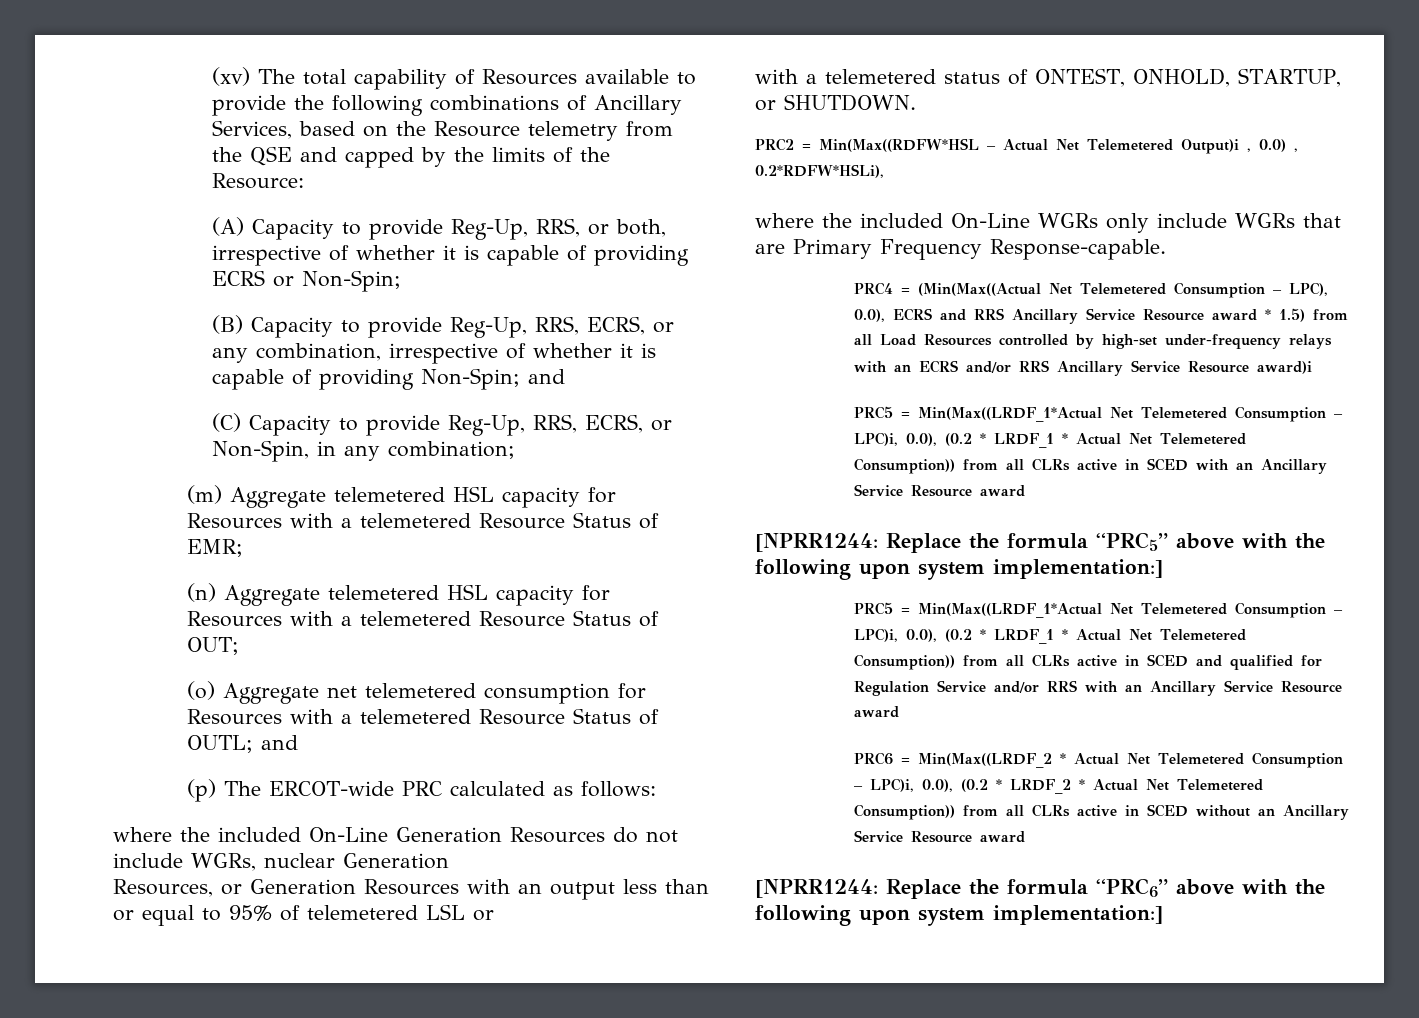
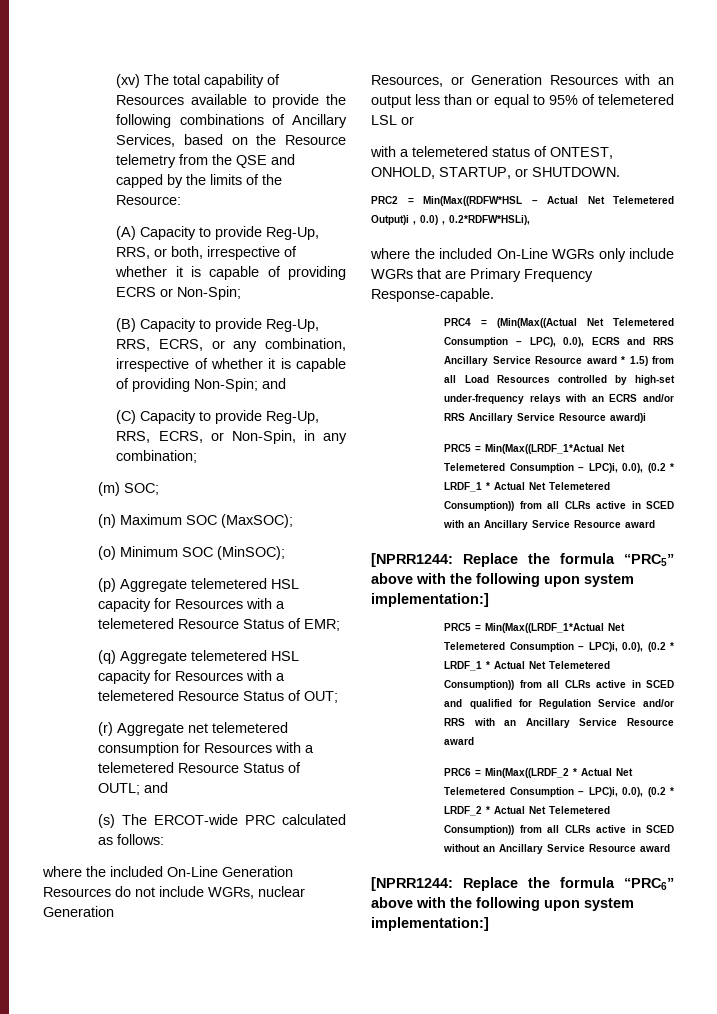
(223, 494) none -> [124,483,160,495] [98,514,294,528] [98,546,286,560] [98,578,117,592] SOC; // (n) Maximum SOC (MaxSOC); // (o) Minimum SOC (MinSOC); // (p)
[187,583,217,602] (n) -> [98,650,117,664] (q)
[187,681,216,700] (o) -> [98,722,114,736] (r)
[187,779,217,802] (p) -> [98,814,116,828] (s)

